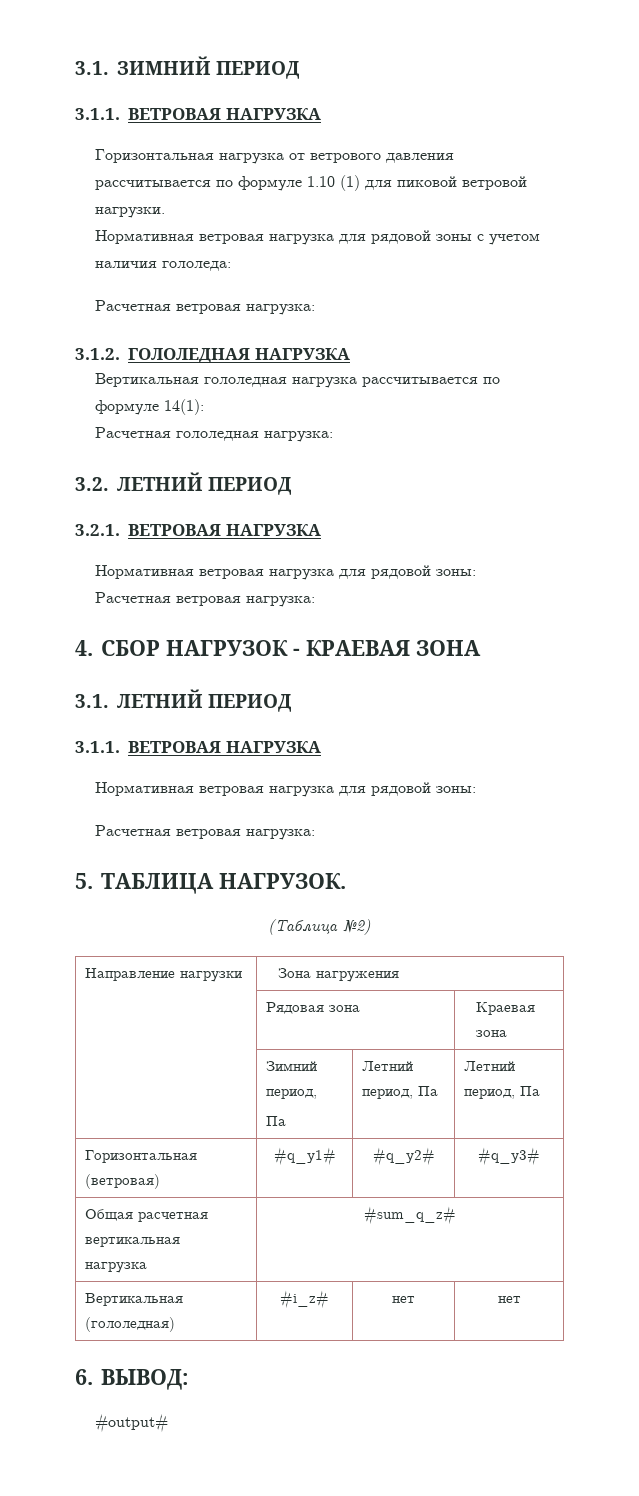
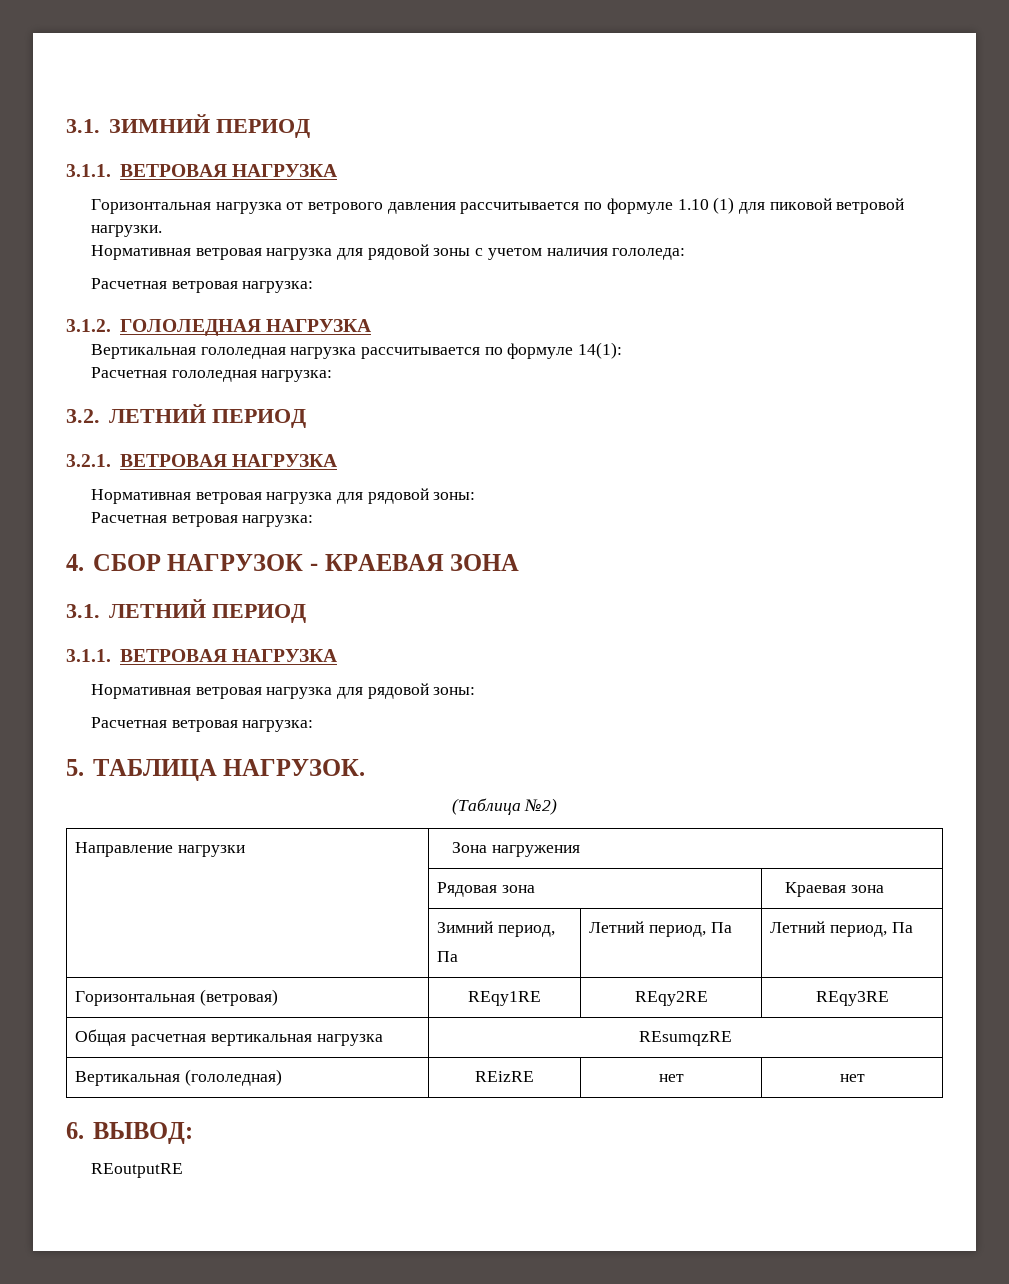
[273,1147,336,1166] [372,1147,435,1166] [478,1147,540,1166] #q_y1# | #q_y2# | #q_y3# -> [468,991,541,1006] [634,991,708,1006] [815,991,889,1006] REqy1RE | REqy2RE | REqy3RE
[364,1206,456,1225] #sum_q_z# -> [639,1031,732,1046] REsumqzRE
[280,1290,329,1309] #i_z# -> [475,1071,534,1082] REizRE
[94,1413,168,1433] #output# -> [90,1163,183,1178] REoutputRE

